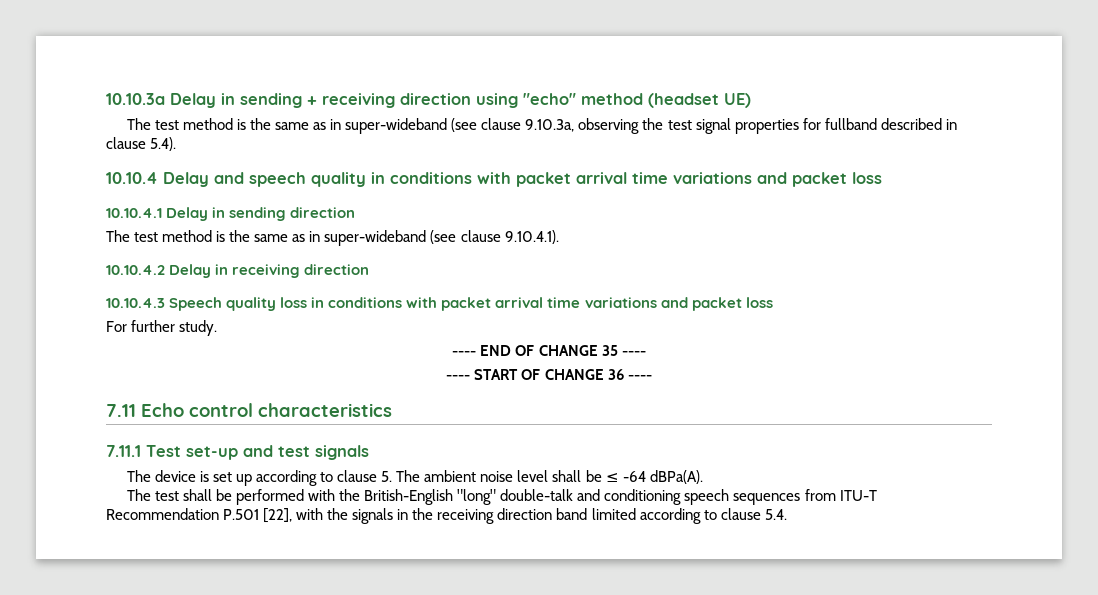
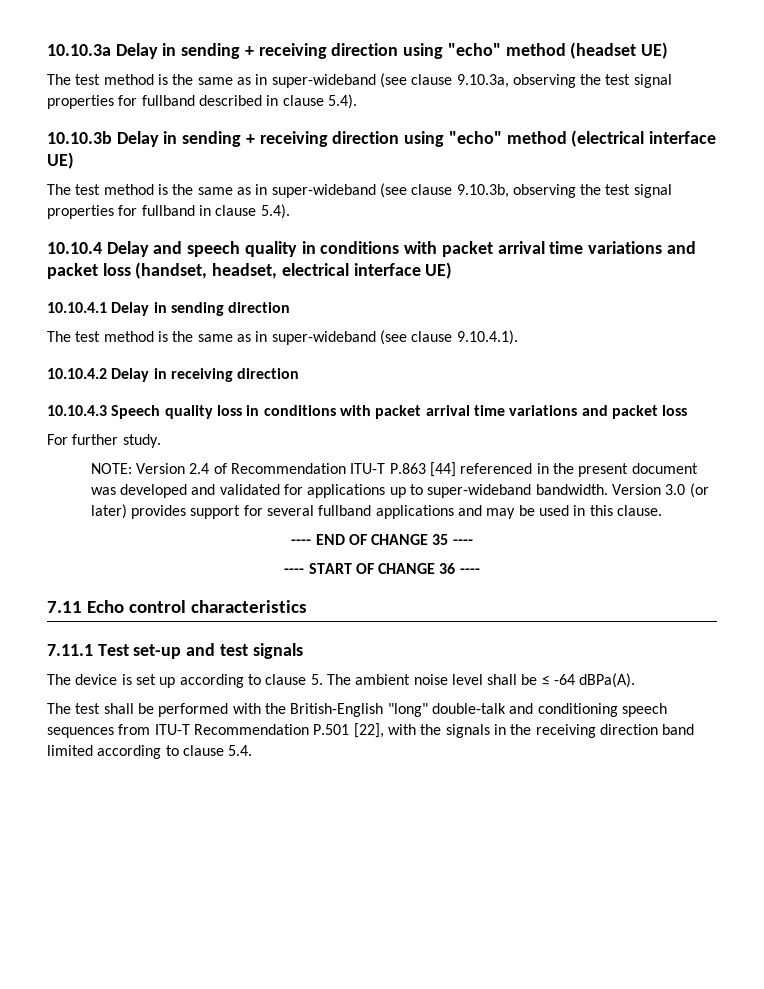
(177, 144) none -> [47,130,716,147] [47,152,74,169] [47,183,672,198] [47,204,290,219] // 10.10.3b Delay in sending + receiving direction using "echo" method (electrical interface UE) // The test method is the same as in super-wideband (see clause 9.10.3b, observing the test signal properties for fullband in clause 5.4).
(882, 178) none -> [135,262,453,279] (handset, headset, electrical interface UE)
(218, 328) none -> [90,462,698,477] [90,483,709,498] [90,504,662,519] // NOTE: Version 2.4 of Recommendation ITU-T P.863 [44] referenced in the present document was developed and validated for applications up to super-wideband bandwidth. Version 3.0 (or later) provides support for several fullband applications and may be used in this clause.

